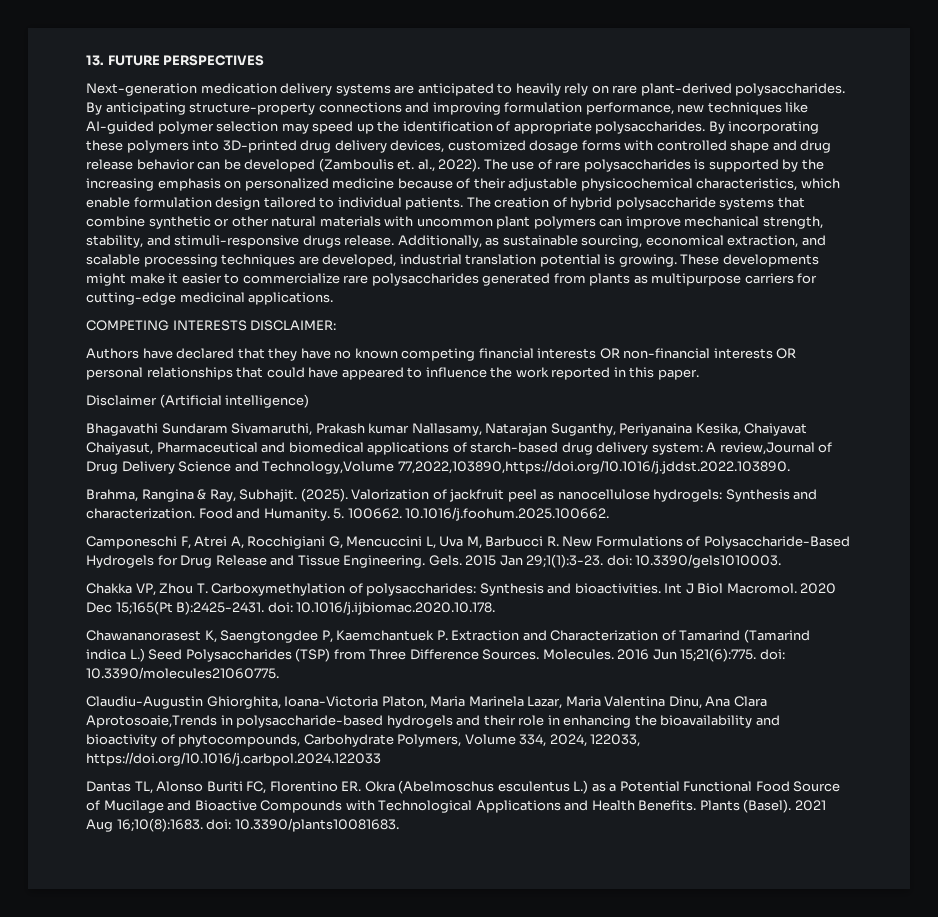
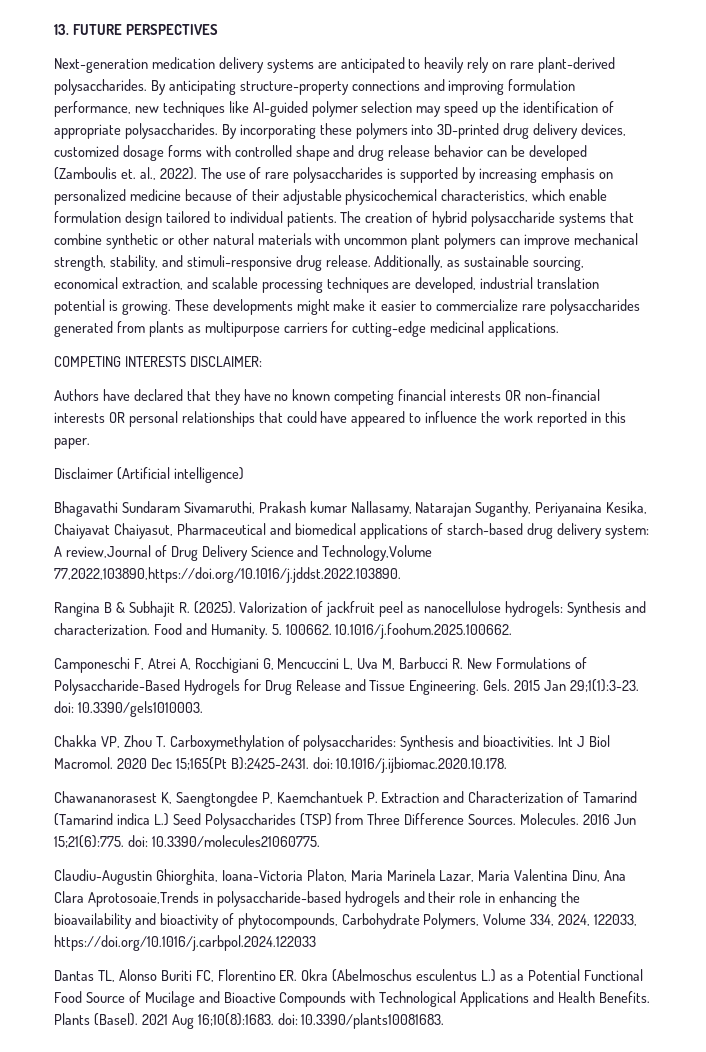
[801,159,824,170] the -> (477, 175) none
[302,235,341,248] drugs -> [295,255,322,271] drug
[86,489,298,502] Brahma, Rangina & Ray, Subhajit. -> [54,601,190,617] Rangina B & Subhajit R.

